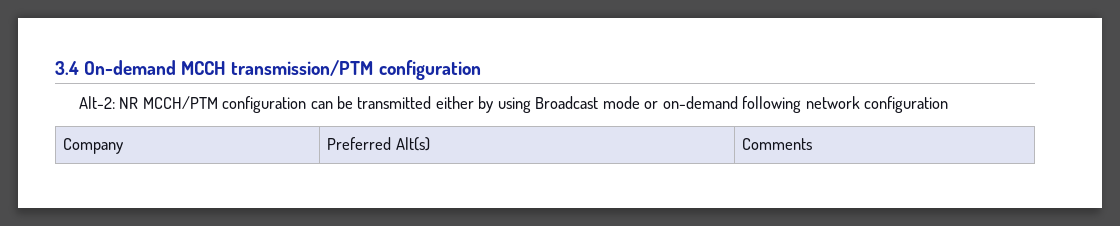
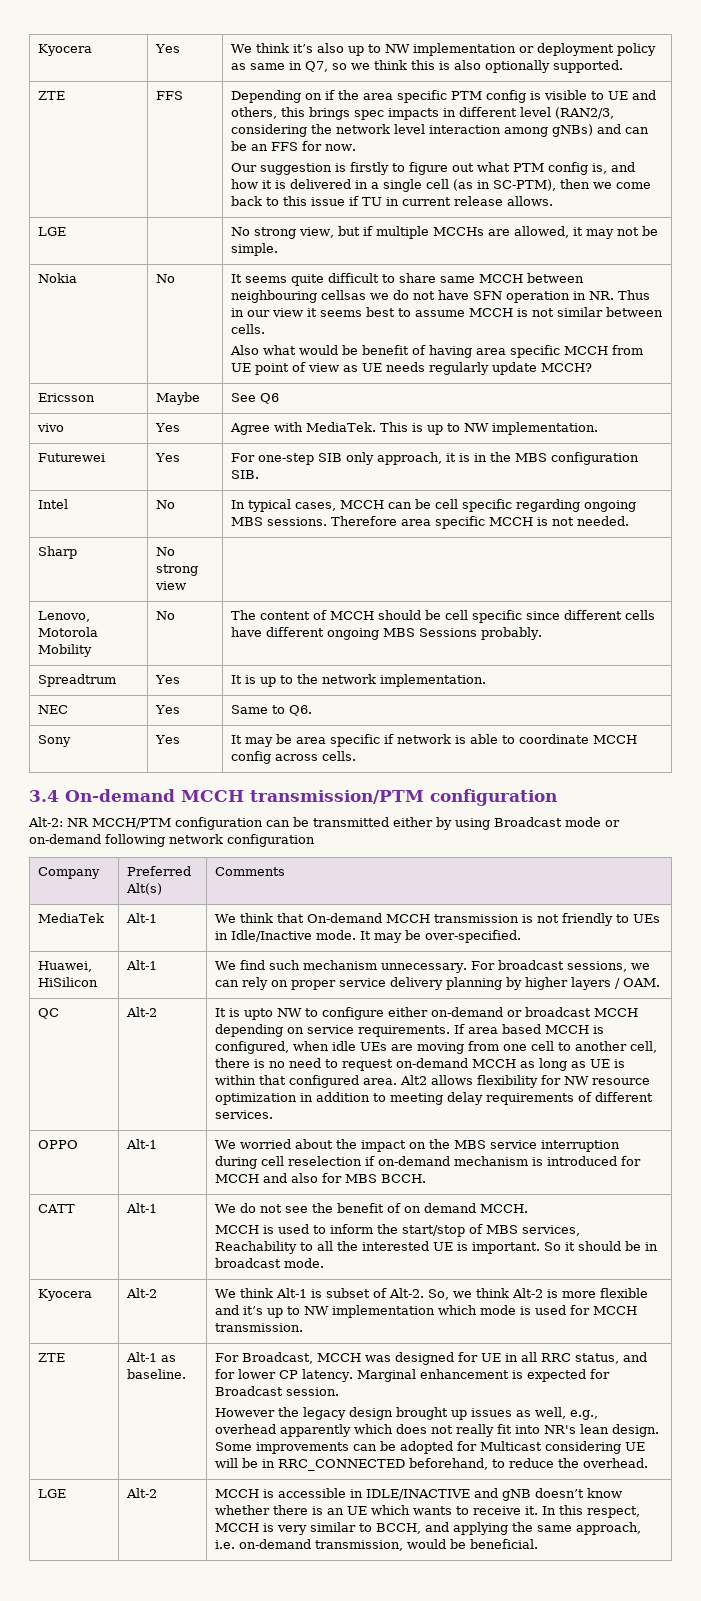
(55, 68) none -> [38,44,93,56] [155,44,181,53] [231,43,657,56] [231,60,624,73] [38,91,66,100] [156,91,184,100] [231,90,657,103] [231,107,615,120] [231,124,650,137] [231,141,357,151] [231,162,636,175] [231,179,652,192] [231,196,554,206] [38,227,67,236] [231,226,659,239] [231,243,279,256] [38,273,78,283] [156,274,176,283] [231,273,585,286] [231,290,651,303] [231,307,664,317] [231,324,266,334] [230,345,644,358] [231,362,593,375] [38,393,96,402] [156,392,201,405] [231,393,280,404] [37,423,65,432] [155,423,181,432] [230,422,599,435] [38,453,106,462] [155,453,181,462] [231,452,640,465] [231,470,260,479] [38,499,69,509] [156,500,176,509] [231,499,637,512] [231,516,630,529] [38,546,78,559] [156,547,176,556] [156,564,199,576] [155,581,187,590] [38,611,91,622] [38,627,99,637] [38,644,93,657] [156,611,176,620] [231,610,656,623] [231,627,543,640] [38,674,117,687] [155,675,181,684] [231,674,487,687] [38,705,69,714] [155,705,181,714] [231,705,313,716] [38,735,72,747] [155,735,181,744] [231,734,638,747] [231,751,357,764] Kyocera | Yes | We think it’s also up to NW implementation or deployment policy as same in Q7, so we think this is also optionally supported. // ZTE | FFS | Depending on if the area specific PTM config is visible to UE and others, this brings spec impacts in different level (RAN2/3, considering the network level interaction among gNBs) and can be an FFS for now. // Our suggestion is firstly to figure out what PTM config is, and how it is delivered in a single cell (as in SC-PTM), then we come back to this issue if TU in current release allows. // LGE | | No strong view, but if multiple MCCHs are allowed, it may not be simple. // Nokia | No | It seems quite difficult to share same MCCH between neighbouring cellsas we do not have SFN operation in NR. Thus in our view it seems best to assume MCCH is not similar between cells. // Also what would be benefit of having area specific MCCH from UE point of view as UE needs regularly update MCCH? // Ericsson | Maybe | See Q6 // vivo | Yes | Agree with MediaTek. This is up to NW implementation. // Futurewei | Yes | For one-step SIB only approach, it is in the MBS configuration SIB. // Intel | No | In typical cases, MCCH can be cell specific regarding ongoing MBS sessions. Therefore area specific MCCH is not needed. // Sharp | No strong view | // Lenovo, Motorola Mobility | No | The content of MCCH should be cell specific since different cells have different ongoing MBS Sessions probably. // Spreadtrum | Yes | It is up to the network implementation. // NEC | Yes | Same to Q6. // Sony | Yes | It may be area specific if network is able to coordinate MCCH config across cells. //
(813, 144) none -> [38,913,105,923] [126,913,158,923] [215,913,661,926] [215,930,522,943] [38,961,93,972] [38,977,99,987] [126,960,158,970] [215,960,650,973] [215,977,661,990] [38,1008,60,1019] [126,1007,158,1017] [215,1007,639,1020] [215,1024,605,1037] [215,1041,658,1054] [215,1058,626,1071] [215,1075,651,1088] [215,1092,654,1105] [215,1110,274,1119] [38,1140,79,1149] [126,1139,158,1149] [215,1139,621,1152] [215,1156,642,1169] [215,1173,427,1183] [38,1204,76,1213] [126,1203,158,1213] [215,1203,529,1213] [215,1224,581,1237] [215,1241,659,1254] [215,1258,325,1268] [38,1289,93,1301] [126,1288,158,1298] [215,1288,649,1300] [215,1305,638,1318] [215,1323,304,1332] [38,1353,66,1362] [126,1352,177,1362] [127,1369,187,1379] [215,1352,648,1365] [215,1369,611,1382] [215,1386,340,1396] [215,1407,599,1420] [215,1424,660,1437] [215,1441,646,1454] [215,1458,649,1471] [38,1489,67,1498] [126,1488,158,1498] [215,1488,623,1501] [215,1505,641,1518] [215,1522,642,1535] [215,1539,539,1551] // MediaTek | Alt-1 | We think that On-demand MCCH transmission is not friendly to UEs in Idle/Inactive mode. It may be over-specified. // Huawei, HiSilicon | Alt-1 | We find such mechanism unnecessary. For broadcast sessions, we can rely on proper service delivery planning by higher layers / OAM. // QC | Alt-2 | It is upto NW to configure either on-demand or broadcast MCCH depending on service requirements. If area based MCCH is configured, when idle UEs are moving from one cell to another cell, there is no need to request on-demand MCCH as long as UE is within that configured area. Alt2 allows flexibility for NW resource optimization in addition to meeting delay requirements of different services. // OPPO | Alt-1 | We worried about the impact on the MBS service interruption during cell reselection if on-demand mechanism is introduced for MCCH and also for MBS BCCH. // CATT | Alt-1 | We do not see the benefit of on demand MCCH. // MCCH is used to inform the start/stop of MBS services, Reachability to all the interested UE is important. So it should be in broadcast mode. // Kyocera | Alt-2 | We think Alt-1 is subset of Alt-2. So, we think Alt-2 is more flexible and it’s up to NW implementation which mode is used for MCCH transmission. // ZTE | Alt-1 as baseline. | For Broadcast, MCCH was designed for UE in all RRC status, and for lower CP latency. Marginal enhancement is expected for Broadcast session. // However the legacy design brought up issues as well, e.g., overhead apparently which does not really fit into NR's lean design. Some improvements can be adopted for Multicast considering UE will be in RRC_CONNECTED beforehand, to reduce the overhead. // LGE | Alt-2 | MCCH is accessible in IDLE/INACTIVE and gNB doesn’t know whether there is an UE which wants to receive it. In this respect, MCCH is very similar to BCCH, and applying the same approach, i.e. on-demand transmission, would be beneficial.

